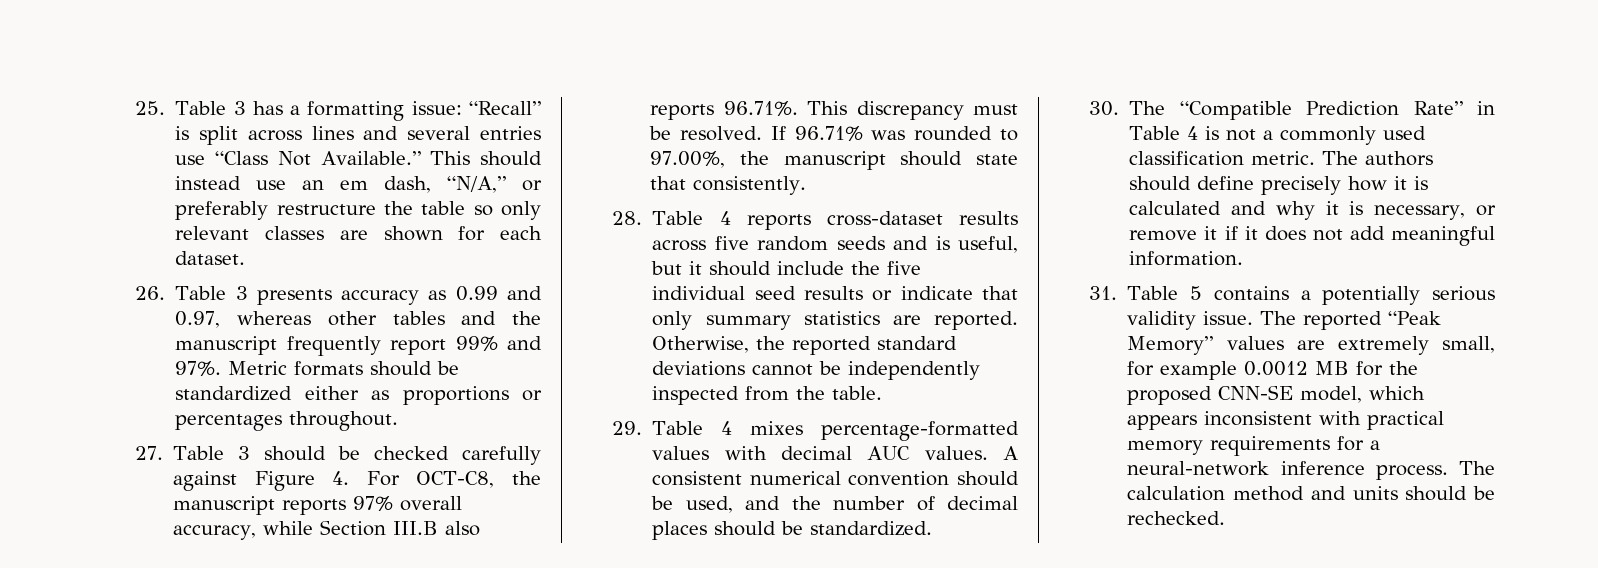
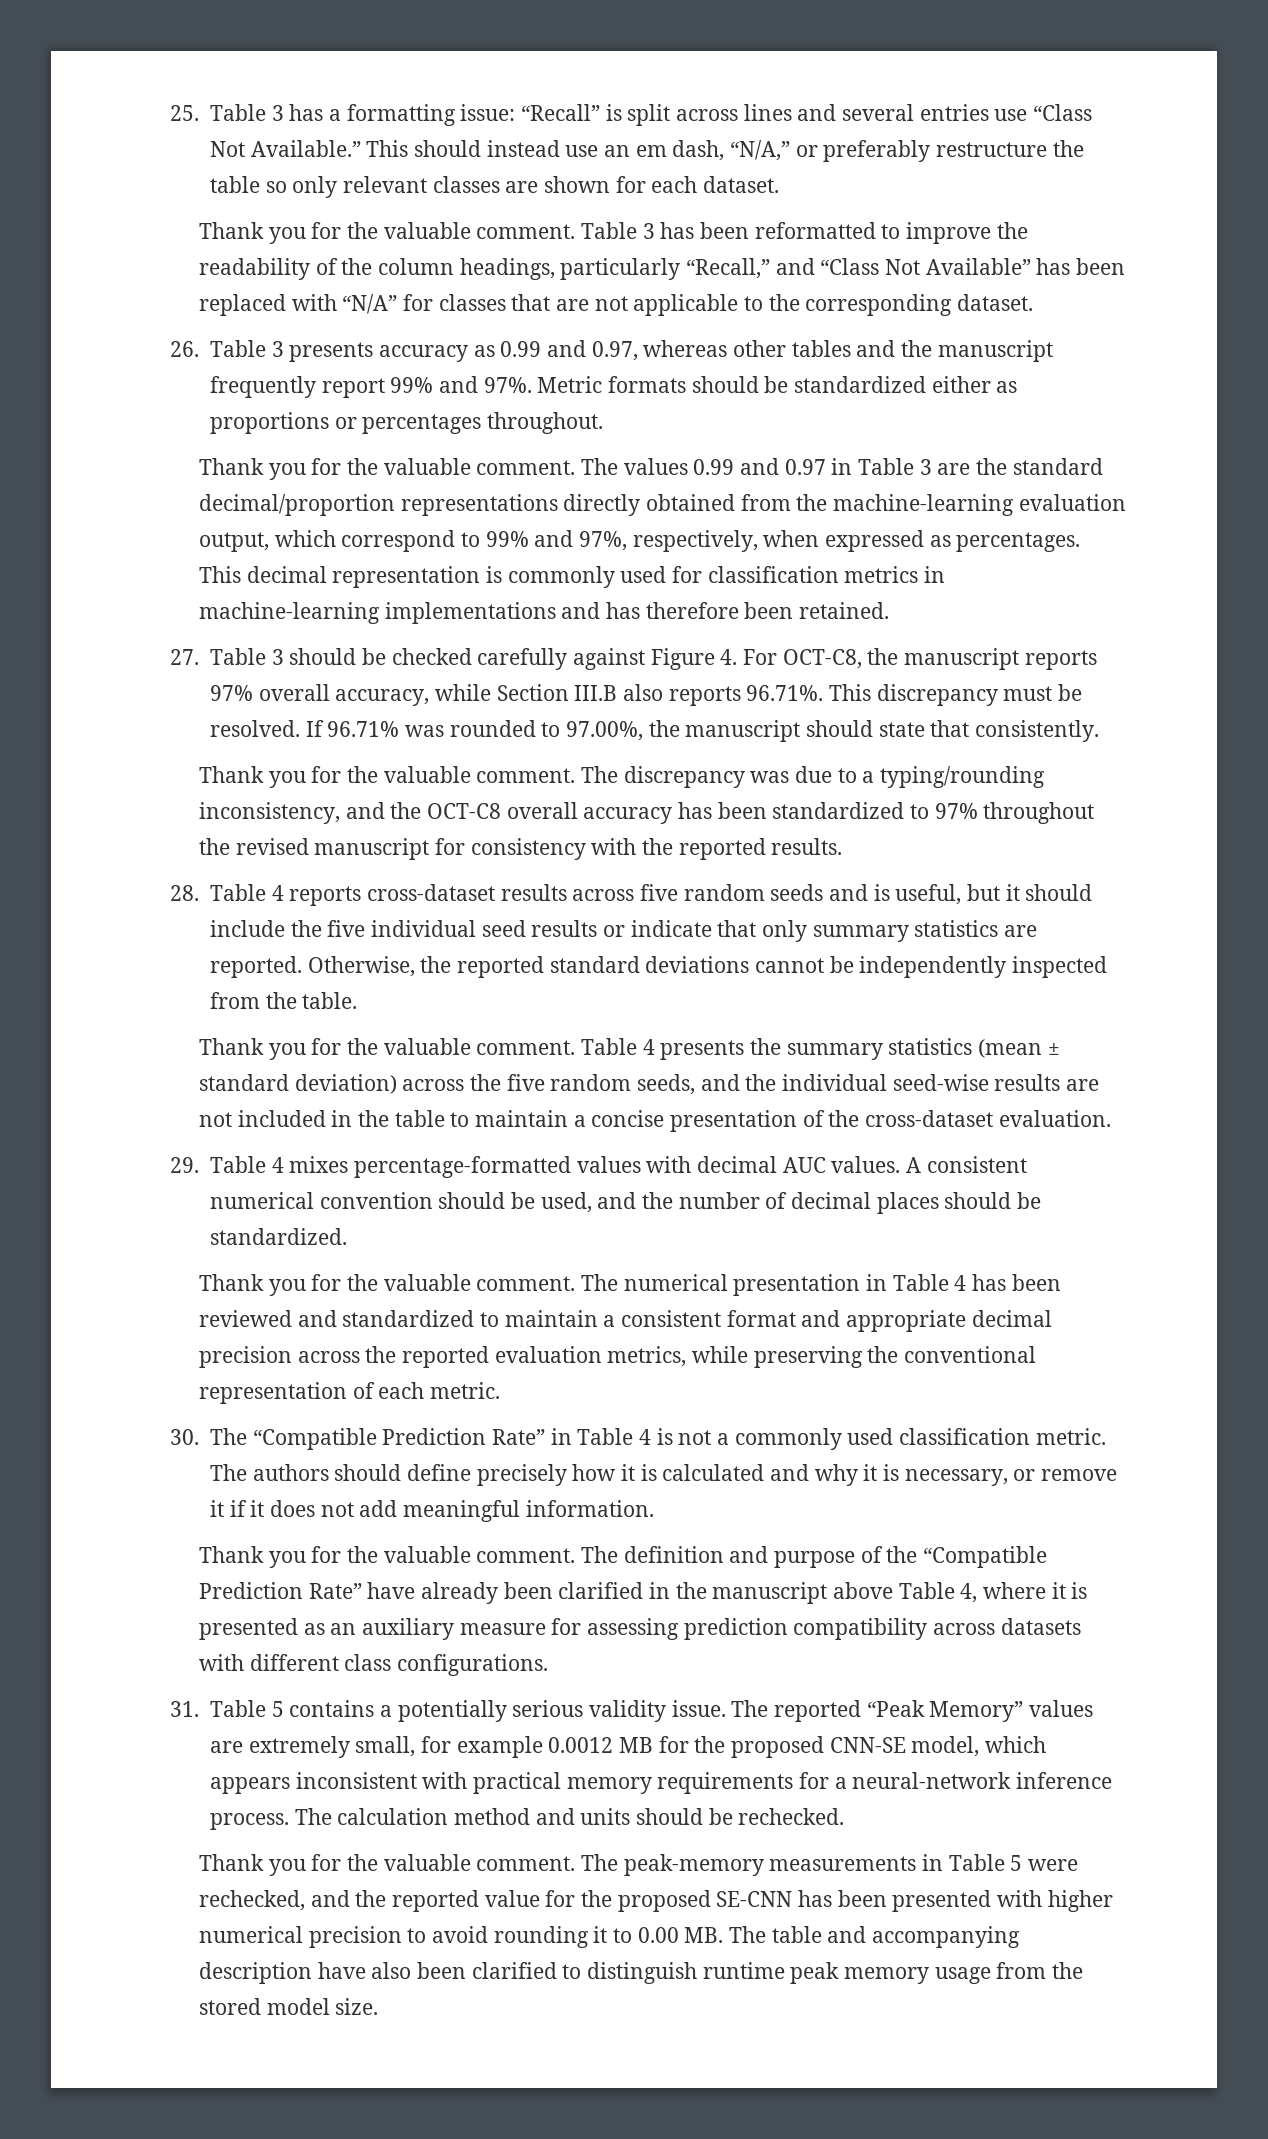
(246, 258) none -> [198,222,1028,244] [198,258,1126,280] [198,294,1034,316] // Thank you for the valuable comment. Table 3 has been reformatted to improve the readability of the column headings, particularly “Recall,” and “Class Not Available” has been replaced with “N/A” for classes that are not applicable to the corresponding dataset.
(399, 421) none -> [198,458,1103,480] [198,494,1126,516] [198,530,1081,552] [198,566,946,588] [198,602,889,624] // Thank you for the valuable comment. The values 0.99 and 0.97 in Table 3 are the standard decimal/proportion representations directly obtained from the machine-learning evaluation output, which correspond to 99% and 97%, respectively, when expressed as percentages. This decimal representation is commonly used for classification metrics in machine-learning implementations and has therefore been retained.
(807, 185) none -> [198,766,1046,788] [198,802,1095,824] [198,838,843,860] // Thank you for the valuable comment. The discrepancy was due to a typing/rounding inconsistency, and the OCT-C8 overall accuracy has been standardized to 97% throughout the revised manuscript for consistency with the reported results.
(883, 393) none -> [198,1038,1060,1060] [198,1074,1100,1095] [198,1110,1111,1132] // Thank you for the valuable comment. Table 4 presents the summary statistics (mean ± standard deviation) across the five random seeds, and the individual seed-wise results are not included in the table to maintain a concise presentation of the cross-dataset evaluation.
(933, 528) none -> [198,1274,1061,1296] [198,1310,1052,1332] [198,1346,1037,1368] [198,1382,500,1404] // Thank you for the valuable comment. The numerical presentation in Table 4 has been reviewed and standardized to maintain a consistent format and appropriate decimal precision across the reported evaluation metrics, while preserving the conventional representation of each metric.
(1244, 258) none -> [198,1546,1048,1568] [198,1582,1088,1604] [198,1618,1081,1640] [198,1654,548,1676] // Thank you for the valuable comment. The definition and purpose of the “Compatible Prediction Rate” have already been clarified in the manuscript above Table 4, where it is presented as an auxiliary measure for assessing prediction compatibility across datasets with different class configurations.
(1226, 518) none -> [198,1854,1079,1876] [198,1890,1113,1912] [198,1926,1021,1948] [198,1962,1084,1984] [198,1998,379,2015] // Thank you for the valuable comment. The peak-memory measurements in Table 5 were rechecked, and the reported value for the proposed SE-CNN has been presented with higher numerical precision to avoid rounding it to 0.00 MB. The table and accompanying description have also been clarified to distinguish runtime peak memory usage from the stored model size.

